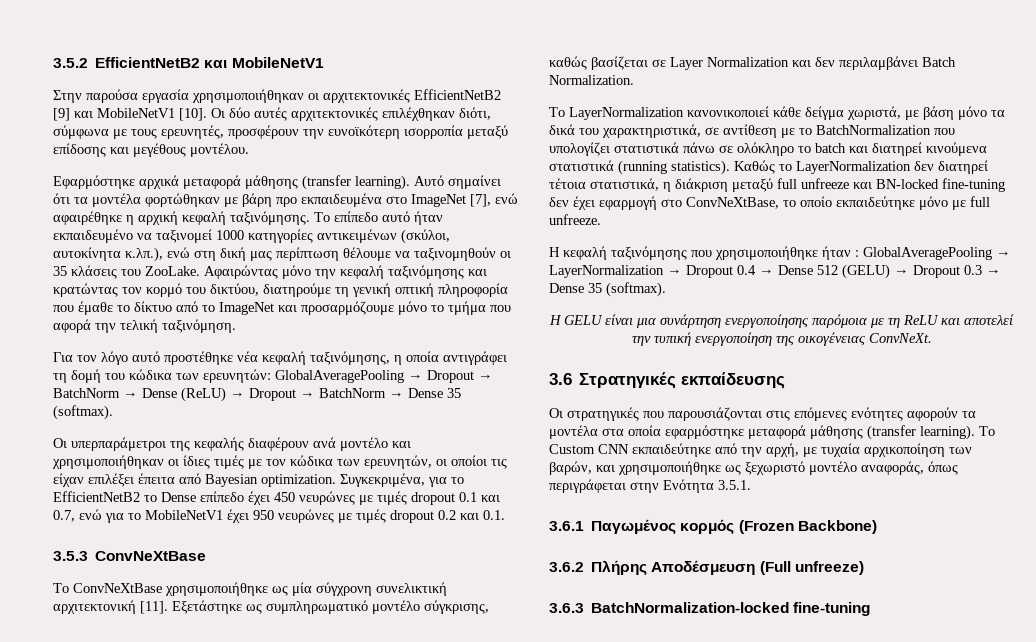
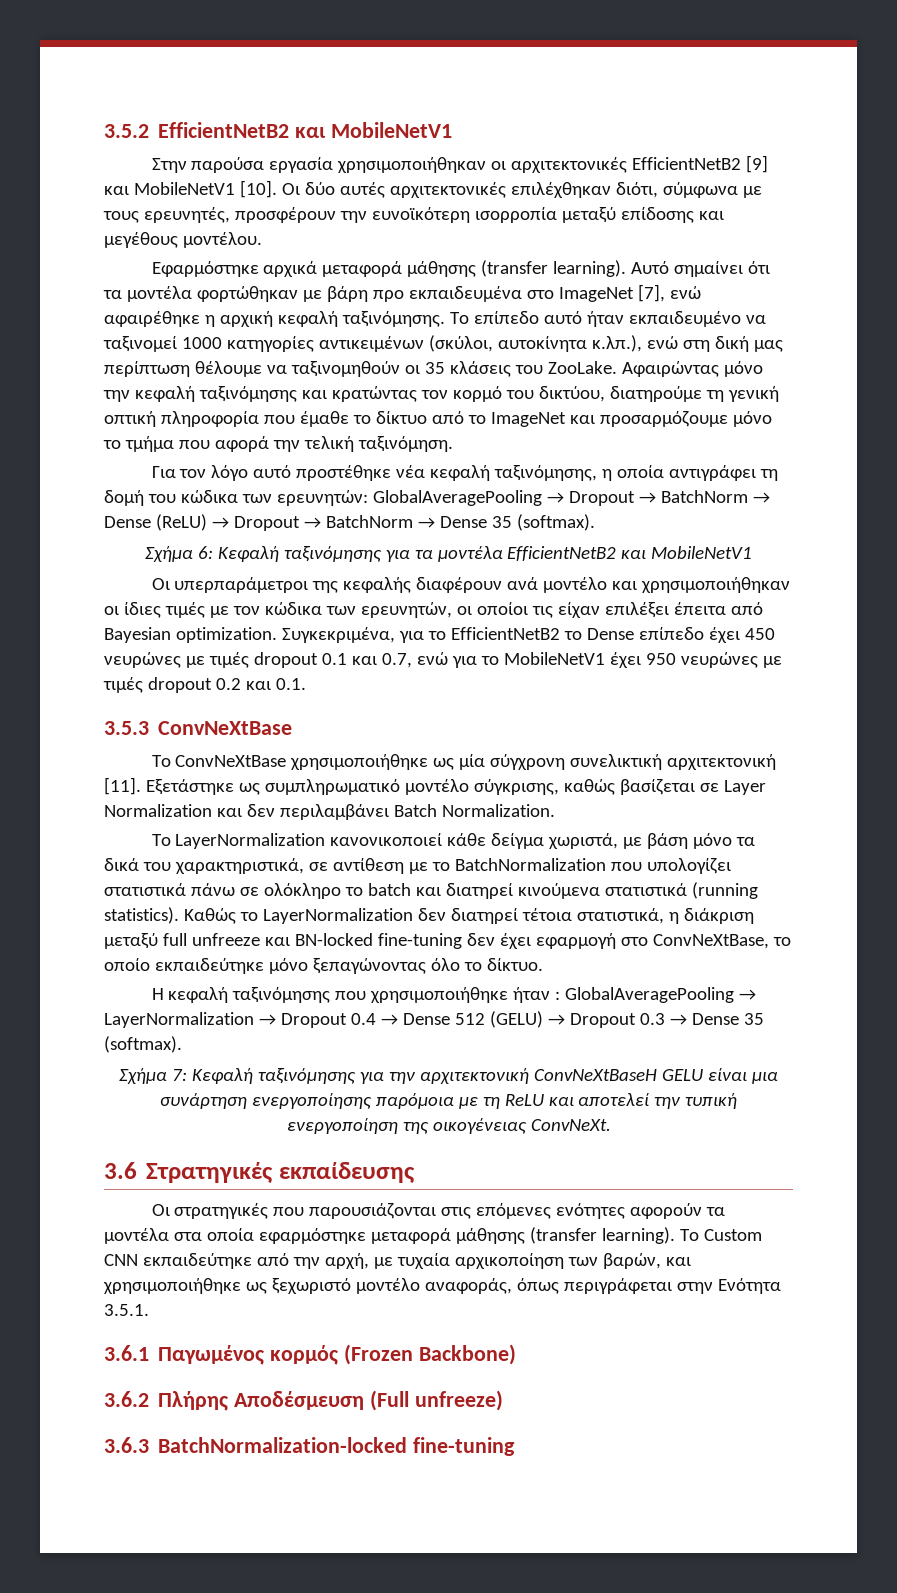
(113, 412) none -> [144,546,753,562] // Σχήμα 6: Κεφαλή ταξινόμησης για τα μοντέλα EfficientNetB2 και MobileNetV1
[952,196,990,210] [549,214,601,225] με full unfreeze. -> [312,958,543,974] ξεπαγώνοντας όλο το δίκτυο.
[549,315,562,325] Η -> [119,1068,657,1084] Σχήμα 7: Κεφαλή ταξινόμησης για την αρχιτεκτονική ConvNeXtBaseΗ

